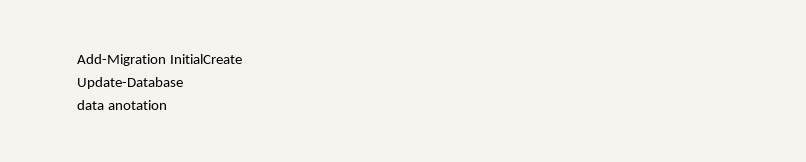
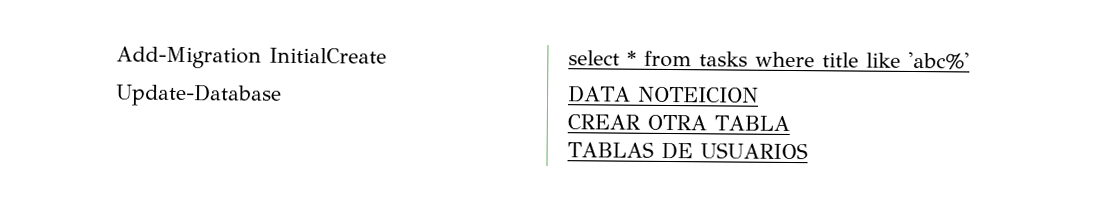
[77,100,167,110] data anotation -> [568,50,970,70] [568,85,759,103] [567,114,790,131] [567,141,808,160] select * from tasks where title like 'abc%' // DATA NOTEICION // CREAR OTRA TABLA // TABLAS DE USUARIOS

